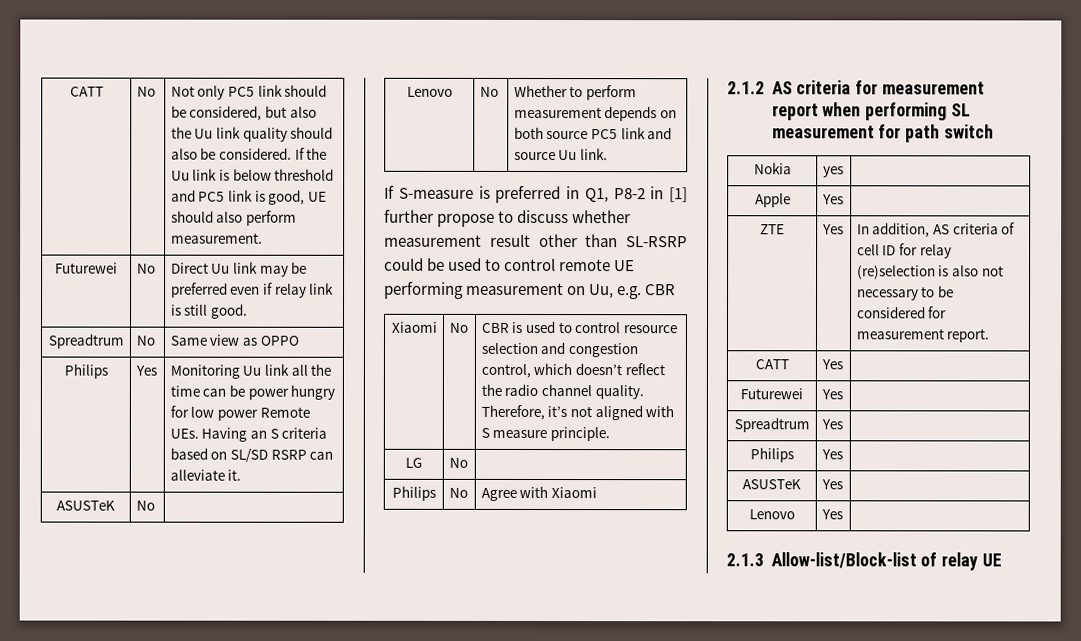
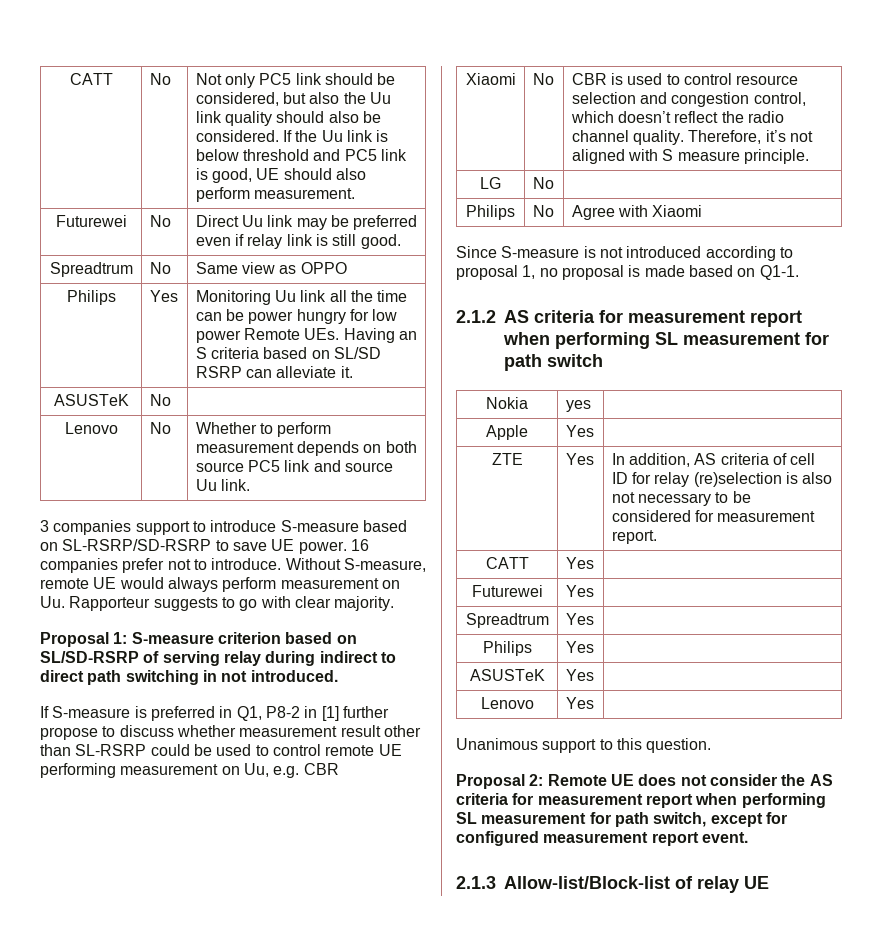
(608, 154) none -> [40,520,407,535] [40,539,369,554] [40,558,426,573] [40,577,400,592] [40,596,395,611] [40,632,357,647] [40,651,396,666] [40,670,338,685] // 3 companies support to introduce S-measure based on SL-RSRP/SD-RSRP to save UE power. 16 companies prefer not to introduce. Without S-measure, remote UE would always perform measurement on Uu. Rapporteur suggests to go with clear majority. // Proposal 1: S-measure criterion based on SL/SD-RSRP of serving relay during indirect to direct path switching in not introduced.
(597, 493) none -> [456,246,793,261] [456,265,799,280] // Since S-measure is not introduced according to proposal 1, no proposal is made based on Q1-1.
(843, 514) none -> [456,738,712,753] [456,774,833,789] [456,793,826,808] [456,812,787,827] [456,831,748,846] // Unanimous support to this question. // Proposal 2: Remote UE does not consider the AS criteria for measurement report when performing SL measurement for path switch, except for configured measurement report event.

